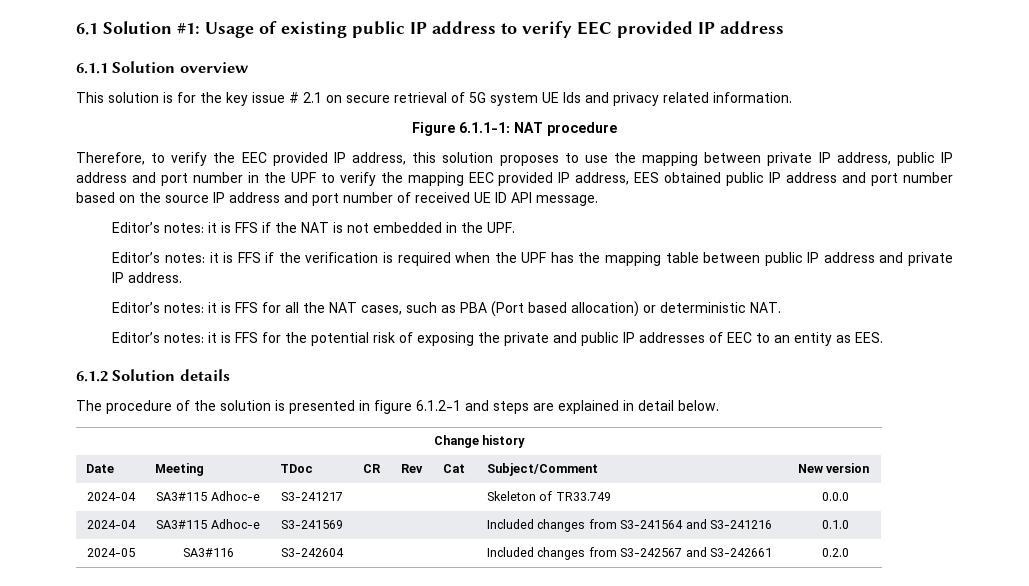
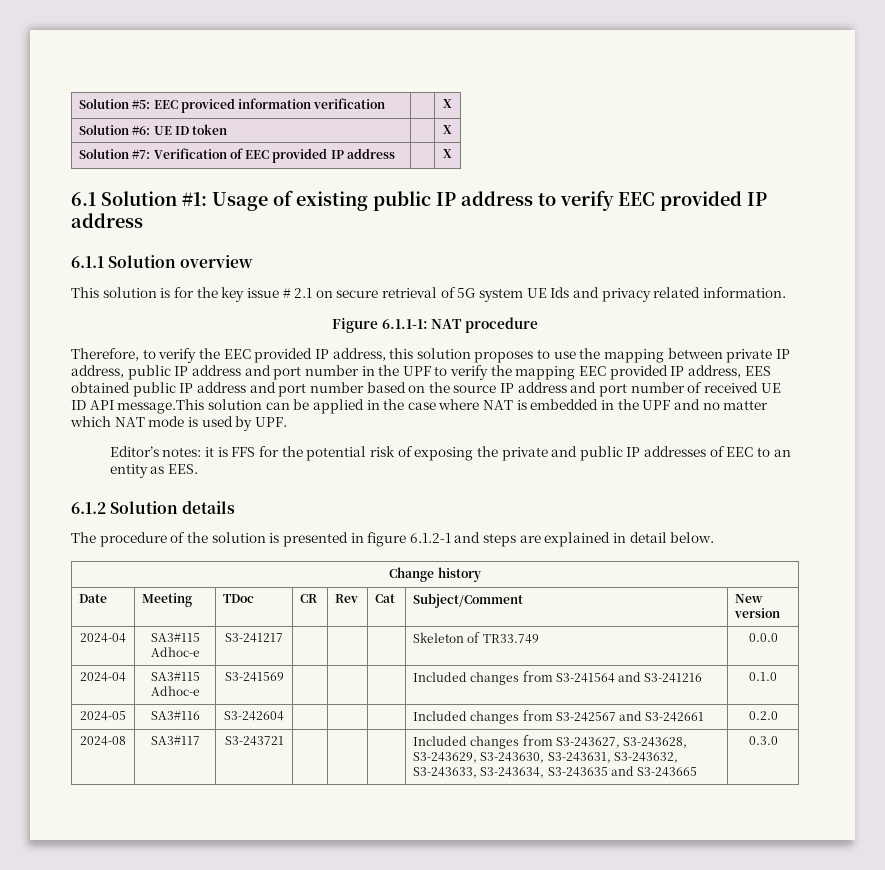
(76, 29) none -> [79,98,386,113] [443,99,452,108] [79,124,228,135] [443,125,452,134] [79,148,395,163] [443,149,452,158] Solution #5: EEC proviced information verification | | X // Solution #6: UE ID token | | X // Solution #7: Verification of EEC provided IP address | | X //
[536,195,598,206] [112,222,298,233] message. // Editor’s notes: it is FFS if the -> [117,399,480,414] message.This solution can be applied in the case where
[347,223,370,233] not -> (527, 405) none
[487,222,516,233] [112,252,953,266] [112,272,183,283] [112,301,782,317] UPF. // Editor’s notes: it is FFS if the verification is required when the UPF has the mapping table between public IP address and private IP address. // Editor’s notes: it is FFS for all the NAT cases, such as PBA (Port based allocation) or deterministic NAT. -> [642,399,769,410] [70,416,287,431] UPF and no matter which NAT mode is used by UPF.
(849, 552) none -> [80,736,126,746] [150,735,200,745] [224,736,284,746] [413,735,688,749] [413,752,678,763] [413,766,698,778] [748,736,778,745] // 2024-08 | SA3#117 | S3-243721 | | | | Included changes from S3-243627, S3-243628, S3-243629, S3-243630, S3-243631, S3-243632, S3-243633, S3-243634, S3-243635 and S3-243665 | 0.3.0

